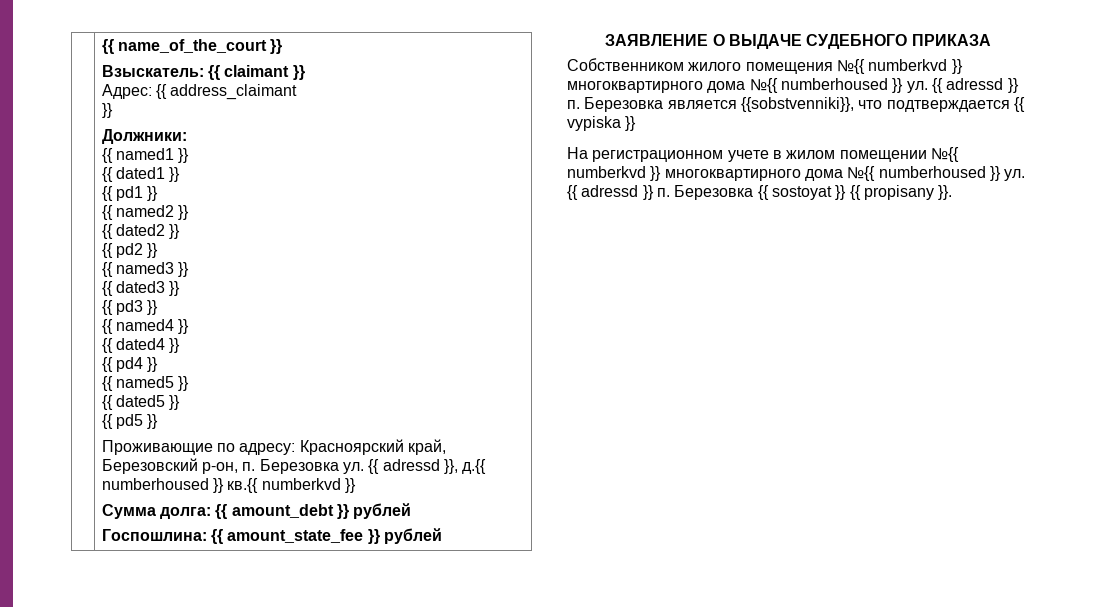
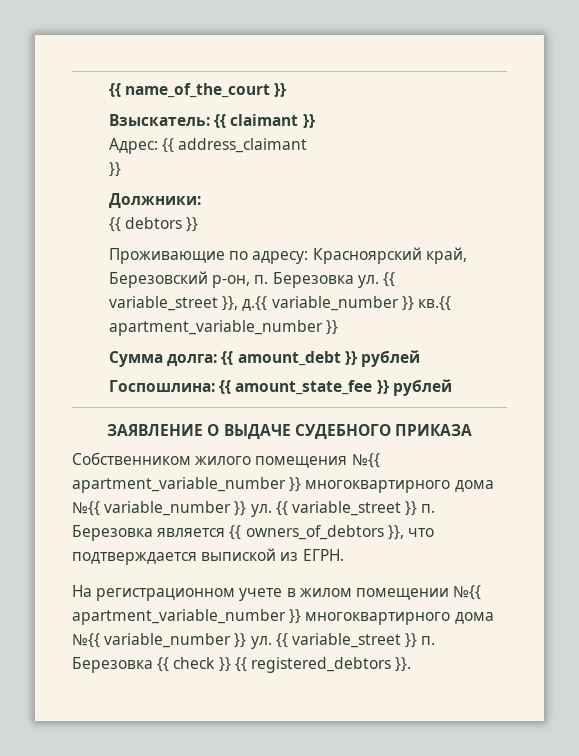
[115,148,190,163] [101,167,181,182] [101,186,159,201] [101,205,190,220] [101,224,181,239] [101,243,159,258] [101,262,190,277] [101,281,181,296] [101,300,159,315] [101,319,190,334] [101,338,181,353] [101,357,159,372] [101,376,190,391] [101,395,181,410] [101,414,143,429] named1 }} // {{ dated1 }} // {{ pd1 }} // {{ named2 }} // {{ dated2 }} // {{ pd2 }} // {{ named3 }} // {{ dated3 }} // {{ pd3 }} // {{ named4 }} // {{ dated4 }} // {{ pd4 }} // {{ named5 }} // {{ dated5 }} // {{ pd5 -> [125,217,183,229] debtors
[382,459,440,471] adressd -> [109,296,219,311] variable_street
[101,478,209,490] numberhoused -> [271,296,399,311] variable_number
[261,478,341,490] numberkvd -> [109,320,324,336] apartment_variable_number
[868,59,963,74] [567,78,1004,93] numberkvd }} многоквартирного дома №{{ numberhoused }} ул. {{ adressd -> [72,477,494,493] [72,501,401,517] apartment_variable_number }} многоквартирного дома №{{ variable_number }} ул. {{ variable_street
[740,97,1025,112] [567,116,637,131] {{sobstvenniki}}, что подтверждается {{ vypiska }} -> [229,525,434,540] [72,548,344,565] {{ owners_of_debtors }}, что подтверждается выпиской из ЕГРН.
[567,166,1026,181] [567,185,639,200] numberkvd }} многоквартирного дома №{{ numberhoused }} ул. {{ adressd -> [72,609,494,625] [72,633,401,649] apartment_variable_number }} многоквартирного дома №{{ variable_number }} ул. {{ variable_street
[771,186,832,200] sostoyat -> [173,657,216,669] check
[863,185,934,200] propisany -> [250,657,391,673] registered_debtors

